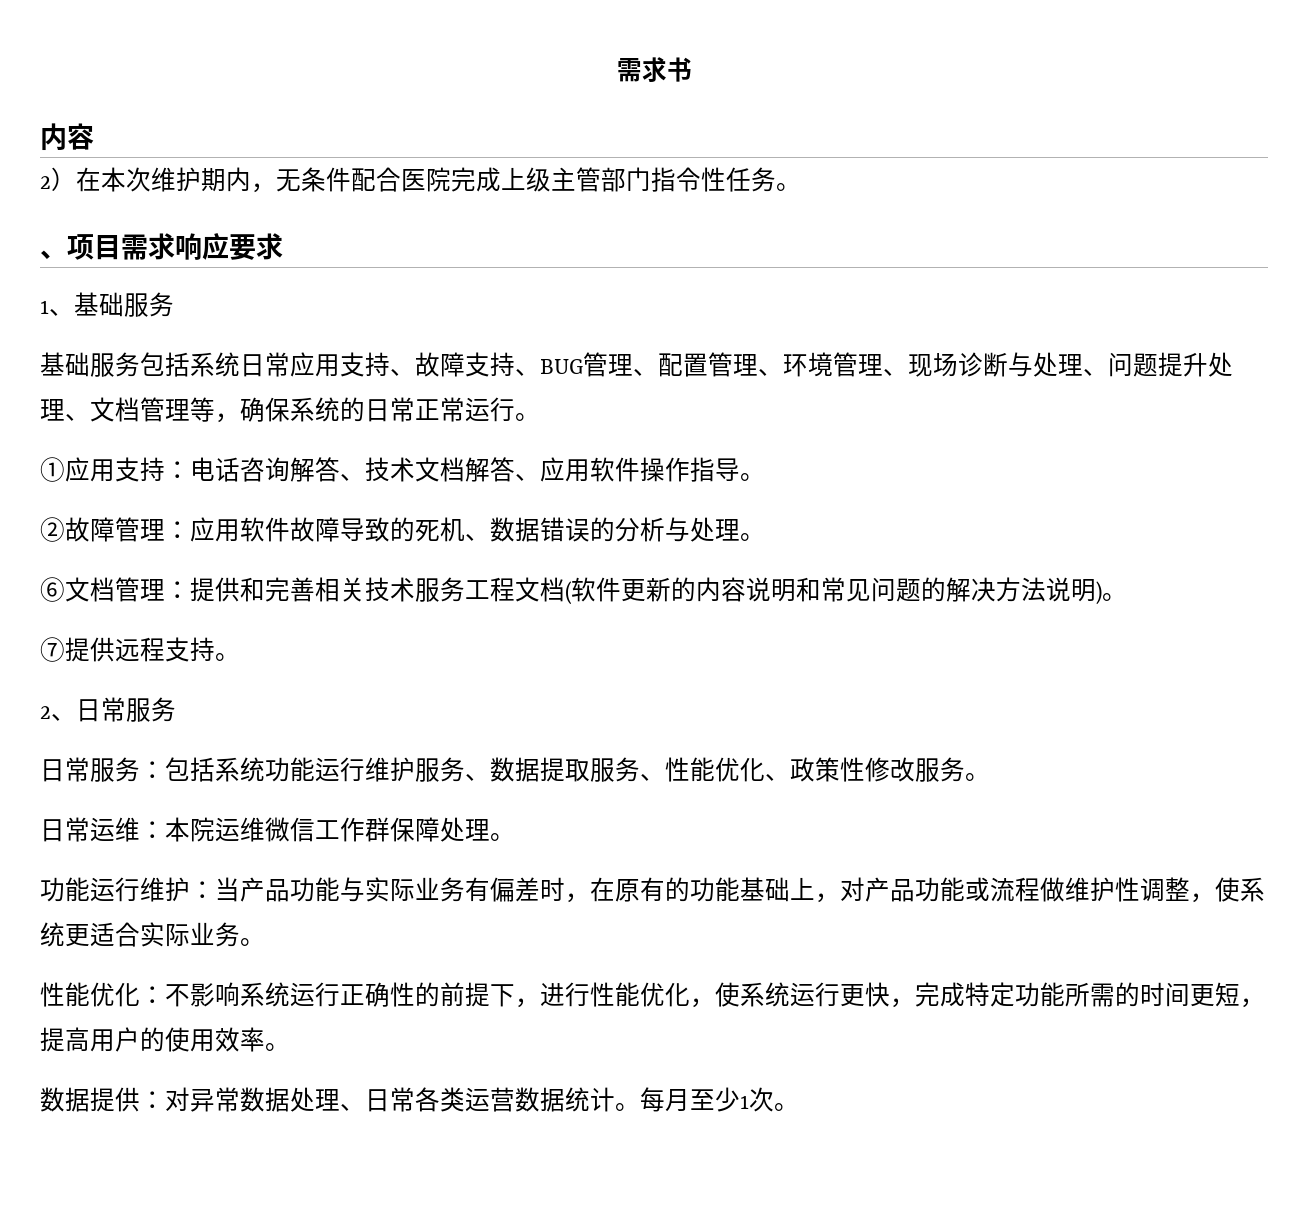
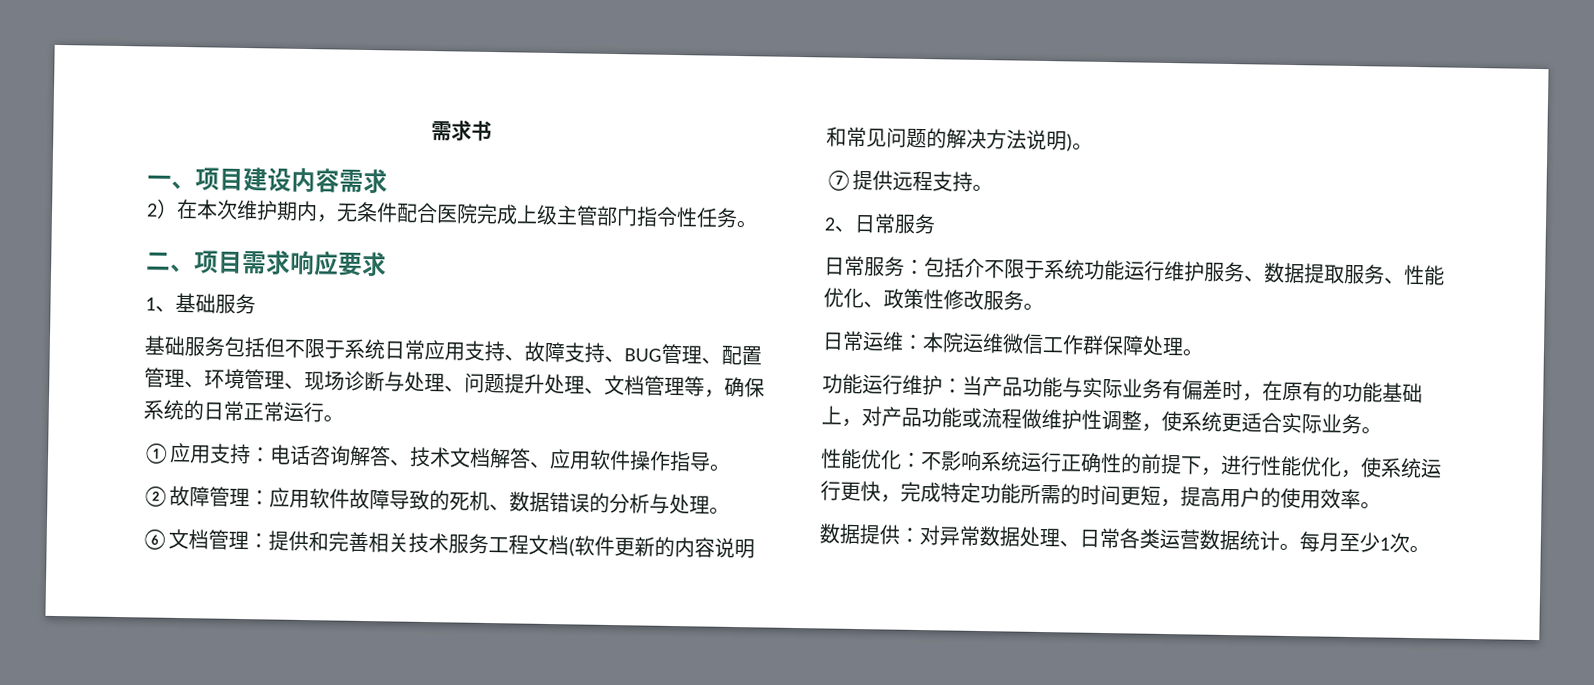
[40,123,94,151] 内容 -> [147,166,388,194] 一、项目建设内容需求
(801, 187) none -> [146,251,171,271] 二
(190, 364) none -> [264,337,345,359] 但不限于
(215, 769) none -> [964,258,1045,280] 介不限于

